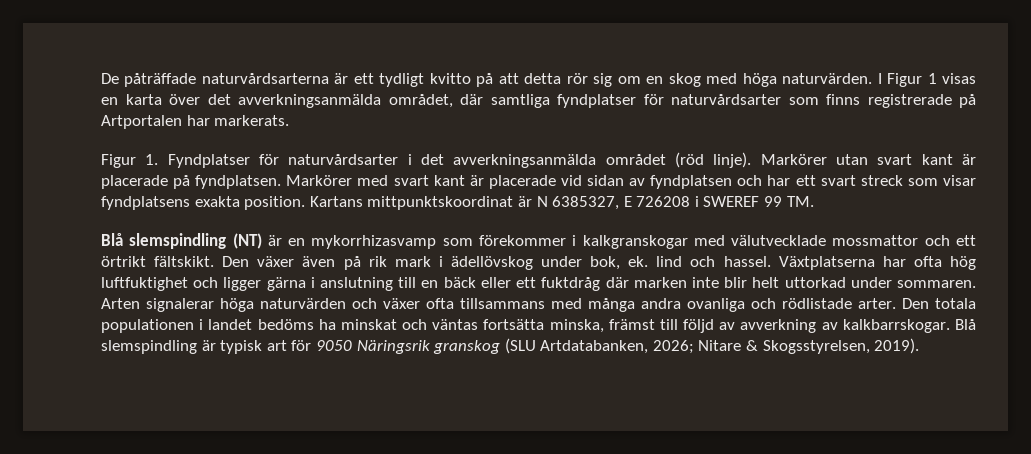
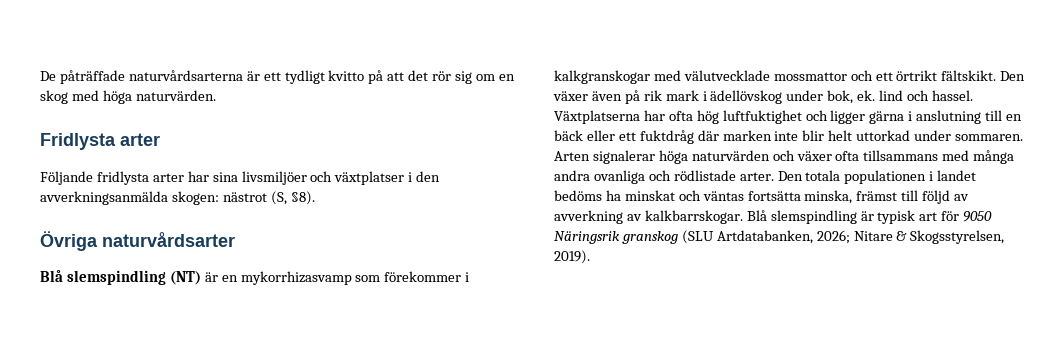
[524,73,562,84] detta -> [408,70,429,81] det
[877,73,977,87] [101,94,976,108] [101,115,290,129] [101,152,977,168] [101,175,976,189] [101,196,814,210] I Figur 1 visas en karta över det avverkningsanmälda området, där samtliga fyndplatser för naturvårdsarter som finns registrerade på Artportalen har markerats. // Figur 1. Fyndplatser för naturvårdsarter i det avverkningsanmälda området (röd linje). Markörer utan svart kant är placerade på fyndplatsen. Markörer med svart kant är placerade vid sidan av fyndplatsen och har ett svart streck som visar fyndplatsens exakta position. Kartans mittpunktskoordinat är N 6385327, E 726208 i SWEREF 99 TM. -> [40,133,160,150] [40,171,441,185] [40,191,315,205] [40,231,235,251] // Fridlysta arter // Följande fridlysta arter har sina livsmiljöer och växtplatser i den avverkningsanmälda skogen: nästrot (S, §8). // Övriga naturvårdsarter

